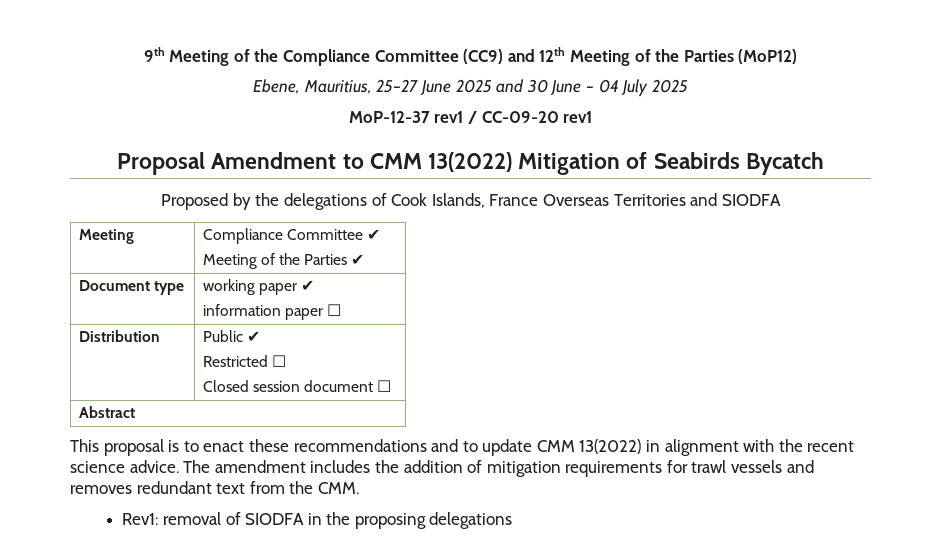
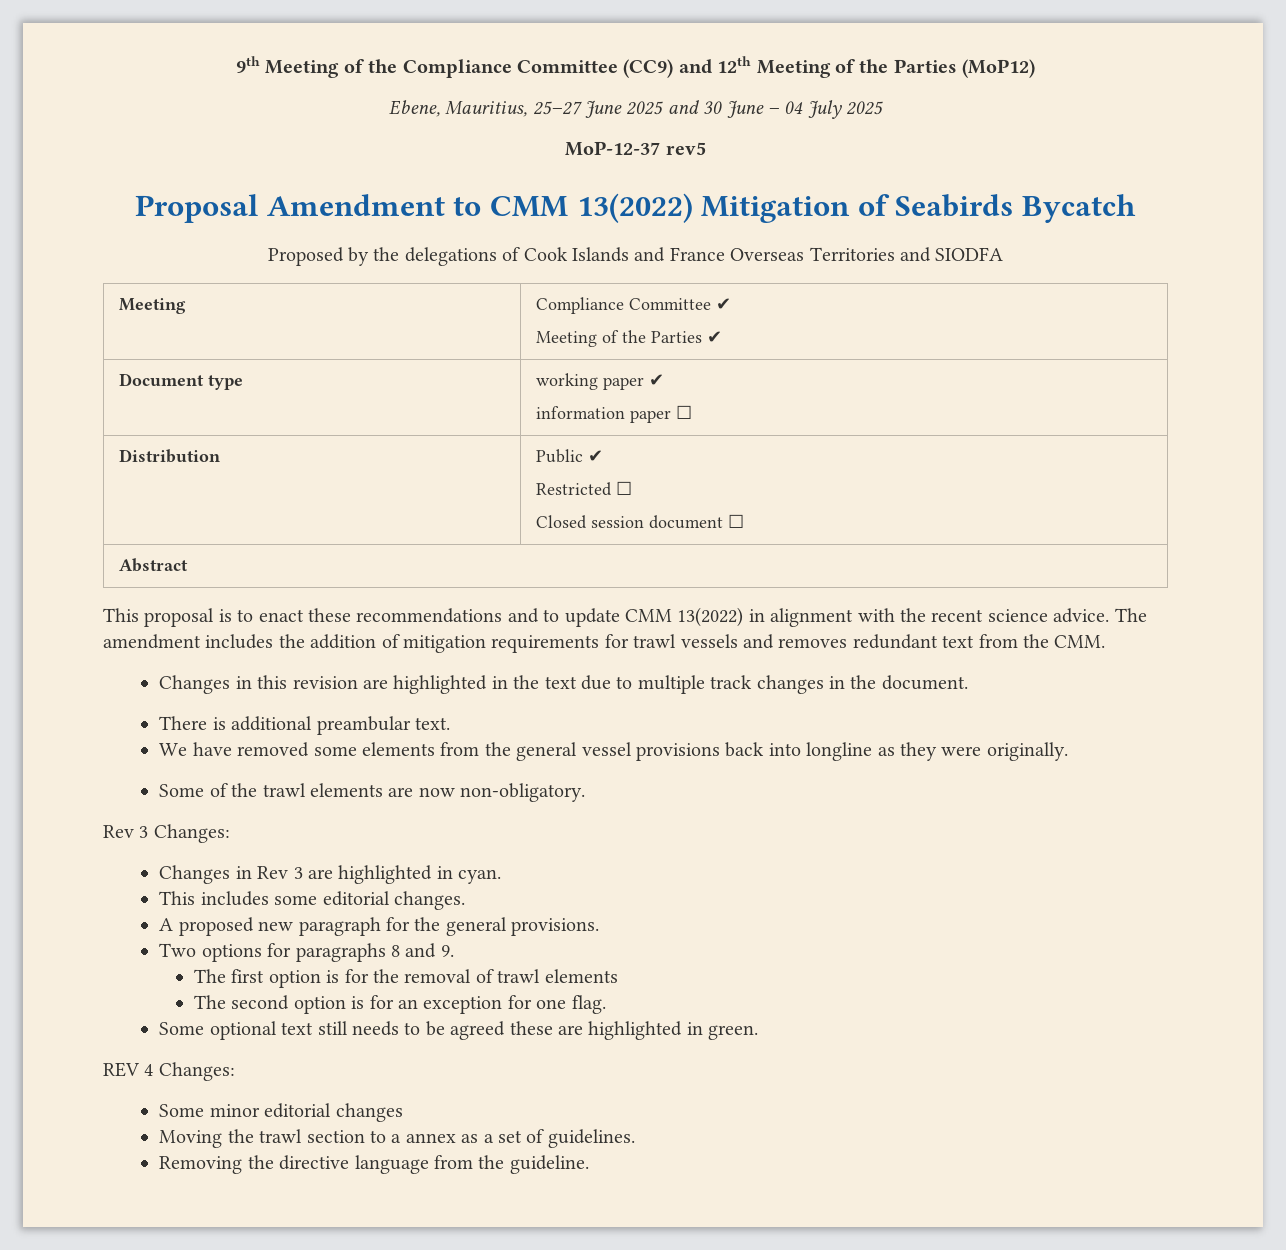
[434,111,593,124] rev1 / CC-09-20 rev1 -> [665,142,706,155] rev5
[431,193,485,208] Islands, -> [571,247,666,262] Islands and
[122,512,513,529] Rev1: removal of SIODFA in the proposing delegations -> [159,675,968,694] [159,716,451,735] [159,742,1068,761] [159,783,586,802] [103,824,230,843] [159,865,502,884] [159,891,466,910] [159,917,600,936] [159,943,454,962] [193,969,618,988] [193,995,606,1014] [159,1021,759,1040] [103,1062,235,1081] [159,1103,403,1122] [159,1129,635,1148] [159,1155,589,1174] Changes in this revision are highlighted in the text due to multiple track changes in the document. // There is additional preambular text. // We have removed some elements from the general vessel provisions back into longline as they were originally. // Some of the trawl elements are now non-obligatory. // Rev 3 Changes: // Changes in Rev 3 are highlighted in cyan. // This includes some editorial changes. // A proposed new paragraph for the general provisions. // Two options for paragraphs 8 and 9. // The first option is for the removal of trawl elements // The second option is for an exception for one flag. // Some optional text still needs to be agreed these are highlighted in green. // REV 4 Changes: // Some minor editorial changes // Moving the trawl section to a annex as a set of guidelines. // Removing the directive language from the guideline.

